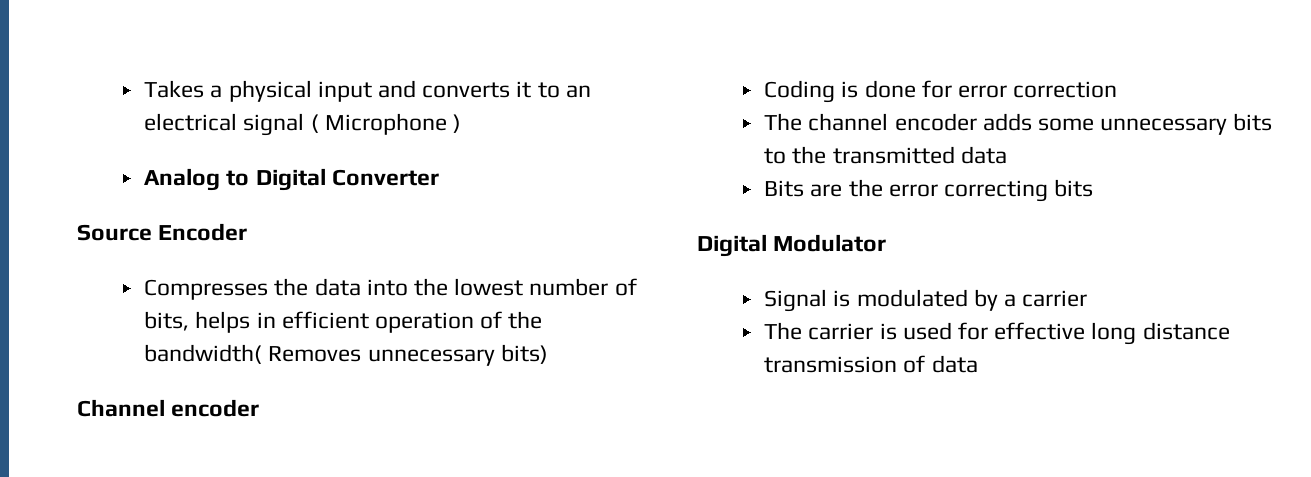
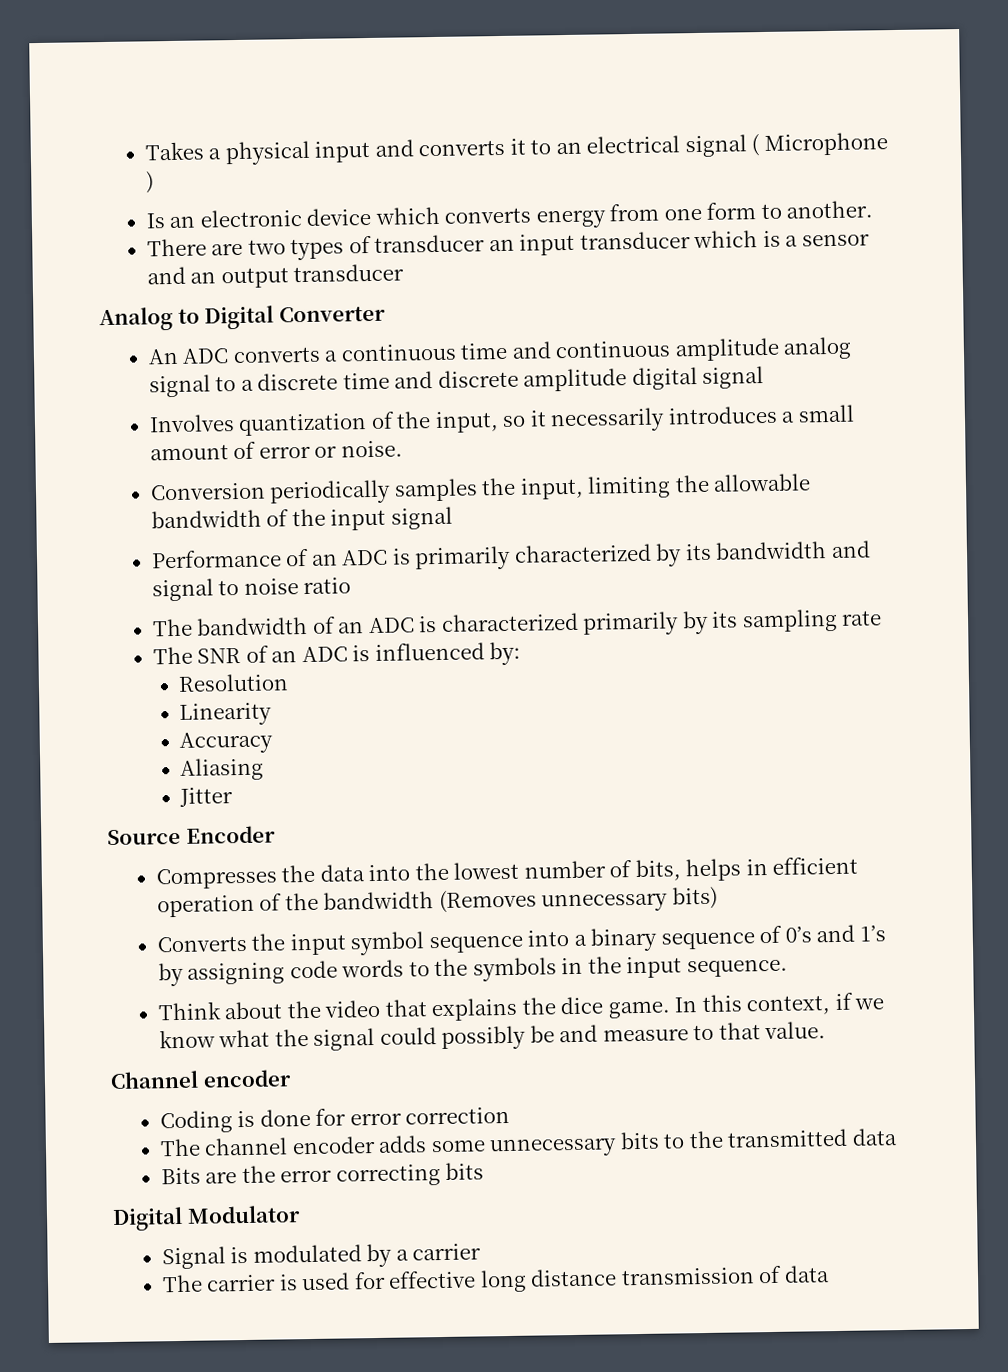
[144,168,439,191] Analog to Digital Converter -> [145,200,874,229] [146,230,870,261] [146,263,405,289] [99,305,386,332] [147,336,853,365] [148,366,765,398] [148,404,855,436] [149,440,403,461] [149,473,812,505] [150,506,453,531] [150,540,871,571] [151,577,352,602] [151,608,883,637] [152,641,522,666] [178,673,290,692] [179,702,273,726] [179,731,274,754] [180,757,265,781] [179,787,234,807] Is an electronic device which converts energy from one form to another. // There are two types of transducer an input transducer which is a sensor and an output transducer // Analog to Digital Converter // An ADC converts a continuous time and continuous amplitude analog signal to a discrete time and discrete amplitude digital signal // Involves quantization of the input, so it necessarily introduces a small amount of error or noise. // Conversion periodically samples the input, limiting the allowable bandwidth of the input signal // Performance of an ADC is primarily characterized by its bandwidth and signal to noise ratio // The bandwidth of an ADC is characterized primarily by its sampling rate // The SNR of an ADC is influenced by: // Resolution // Linearity // Accuracy // Aliasing // Jitter
[144,344,362,364] bandwidth( Removes -> [323,889,537,914] bandwidth (Removes
(548, 354) none -> [156,924,886,956] [157,956,788,987] [157,992,885,1022] [158,1021,827,1051] // Converts the input symbol sequence into a binary sequence of 0’s and 1’s by assigning code words to the symbols in the input sequence. // Think about the video that explains the dice game. In this context, if we know what the signal could possibly be and measure to that value.

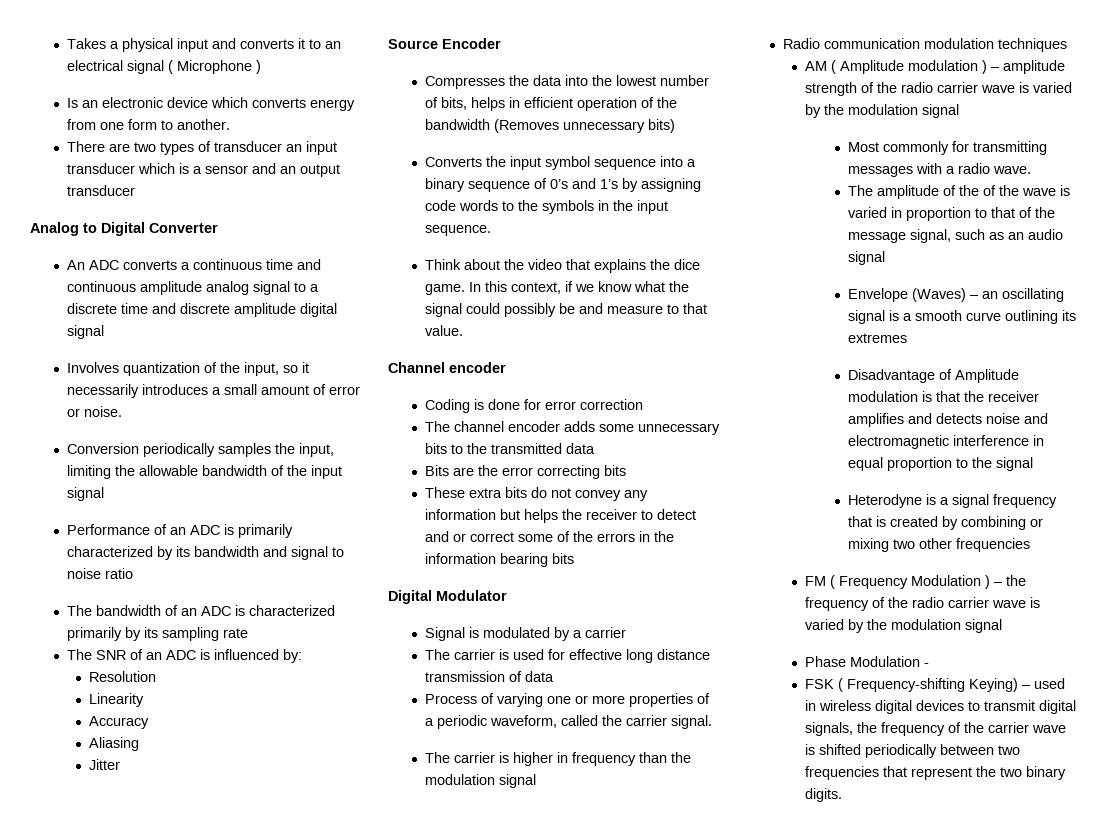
(485, 1171) none -> [425,487,649,501] [425,509,697,523] [425,531,675,542] [425,553,575,567] // These extra bits do not convey any information but helps the receiver to detect and or correct some of the errors in the information bearing bits
(830, 1274) none -> [425,693,711,707] [425,715,713,729] [425,752,692,766] [425,774,537,788] [783,38,1068,52] [804,60,1065,74] [804,82,1072,96] [804,104,959,118] [848,141,1048,155] [848,163,1032,177] [848,185,1071,199] [848,207,1056,221] [848,229,1064,243] [848,251,886,265] [848,288,1065,302] [848,310,1077,324] [848,333,908,343] [848,369,1020,383] [848,391,1040,402] [848,413,1049,427] [848,435,1045,449] [848,457,1034,471] [848,494,1058,508] [848,516,1044,530] [848,538,1031,552] [804,575,1026,589] [804,597,1040,611] [804,619,1002,633] [804,656,929,667] [804,678,1065,692] [804,700,1076,714] [804,722,1066,736] [804,744,1020,758] [804,766,1066,780] [804,788,842,802] // Process of varying one or more properties of a periodic waveform, called the carrier signal. // The carrier is higher in frequency than the modulation signal // Radio communication modulation techniques // AM ( Amplitude modulation ) – amplitude strength of the radio carrier wave is varied by the modulation signal // Most commonly for transmitting messages with a radio wave. // The amplitude of the of the wave is varied in proportion to that of the message signal, such as an audio signal // Envelope (Waves) – an oscillating signal is a smooth curve outlining its extremes // Disadvantage of Amplitude modulation is that the receiver amplifies and detects noise and electromagnetic interference in equal proportion to the signal // Heterodyne is a signal frequency that is created by combining or mixing two other frequencies // FM ( Frequency Modulation ) – the frequency of the radio carrier wave is varied by the modulation signal // Phase Modulation - // FSK ( Frequency-shifting Keying) – used in wireless digital devices to transmit digital signals, the frequency of the carrier wave is shifted periodically between two frequencies that represent the two binary digits.

